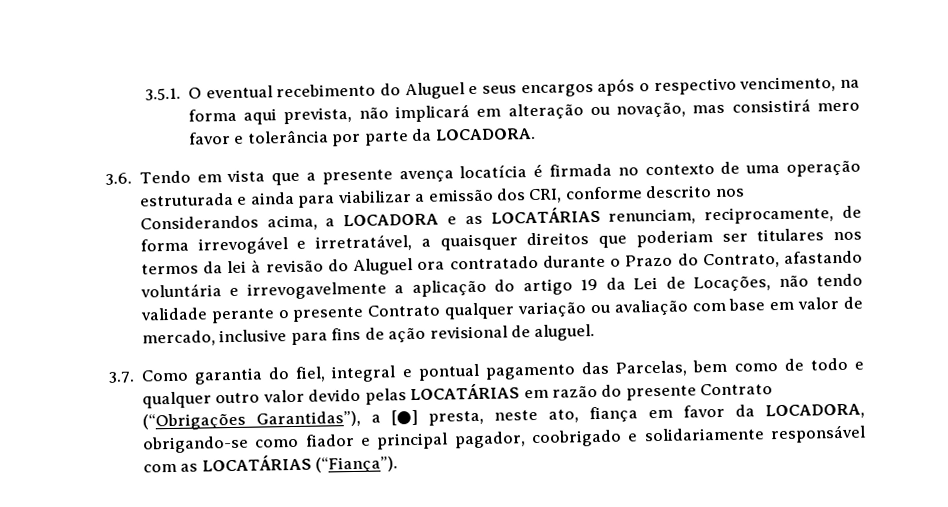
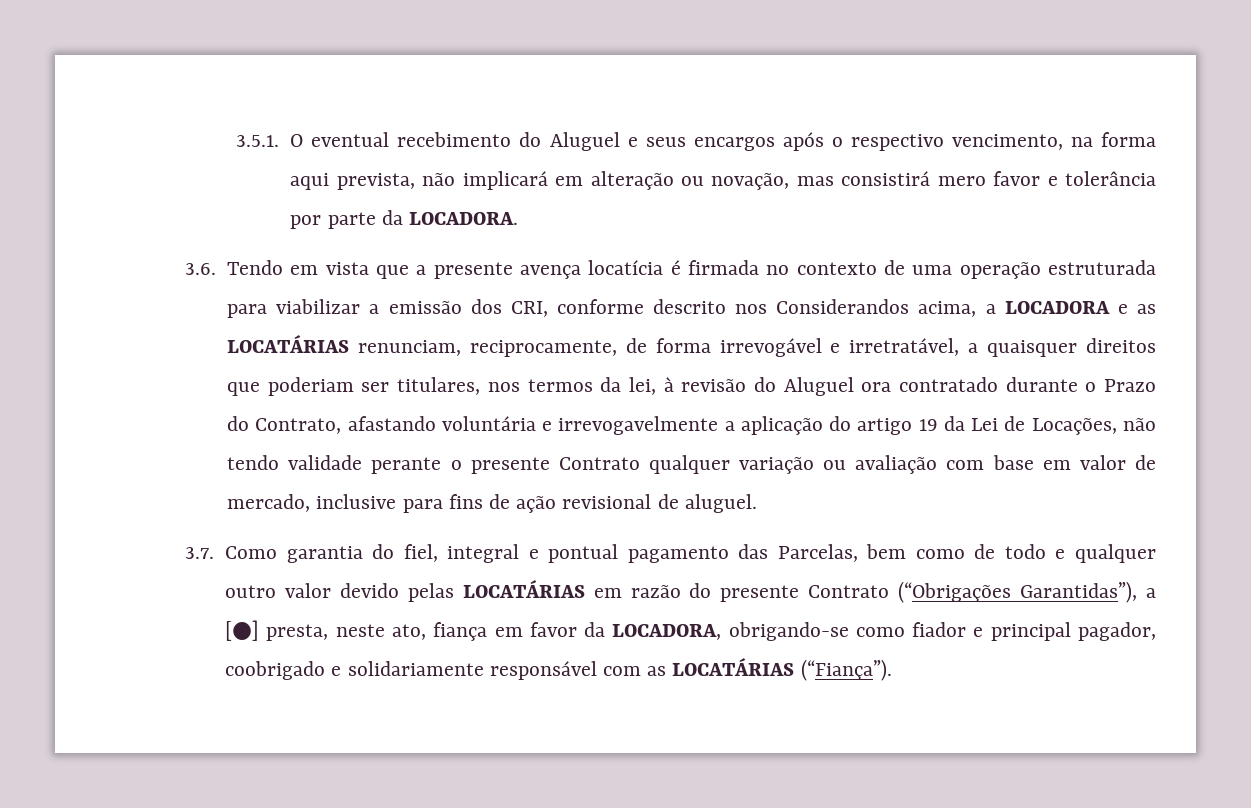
[237,191,295,205] e ainda -> (1156, 267) none
[756,228,825,242] titulares -> [397,377,481,395] titulares,
[227,260,248,274] lei -> [628,377,656,395] lei,

